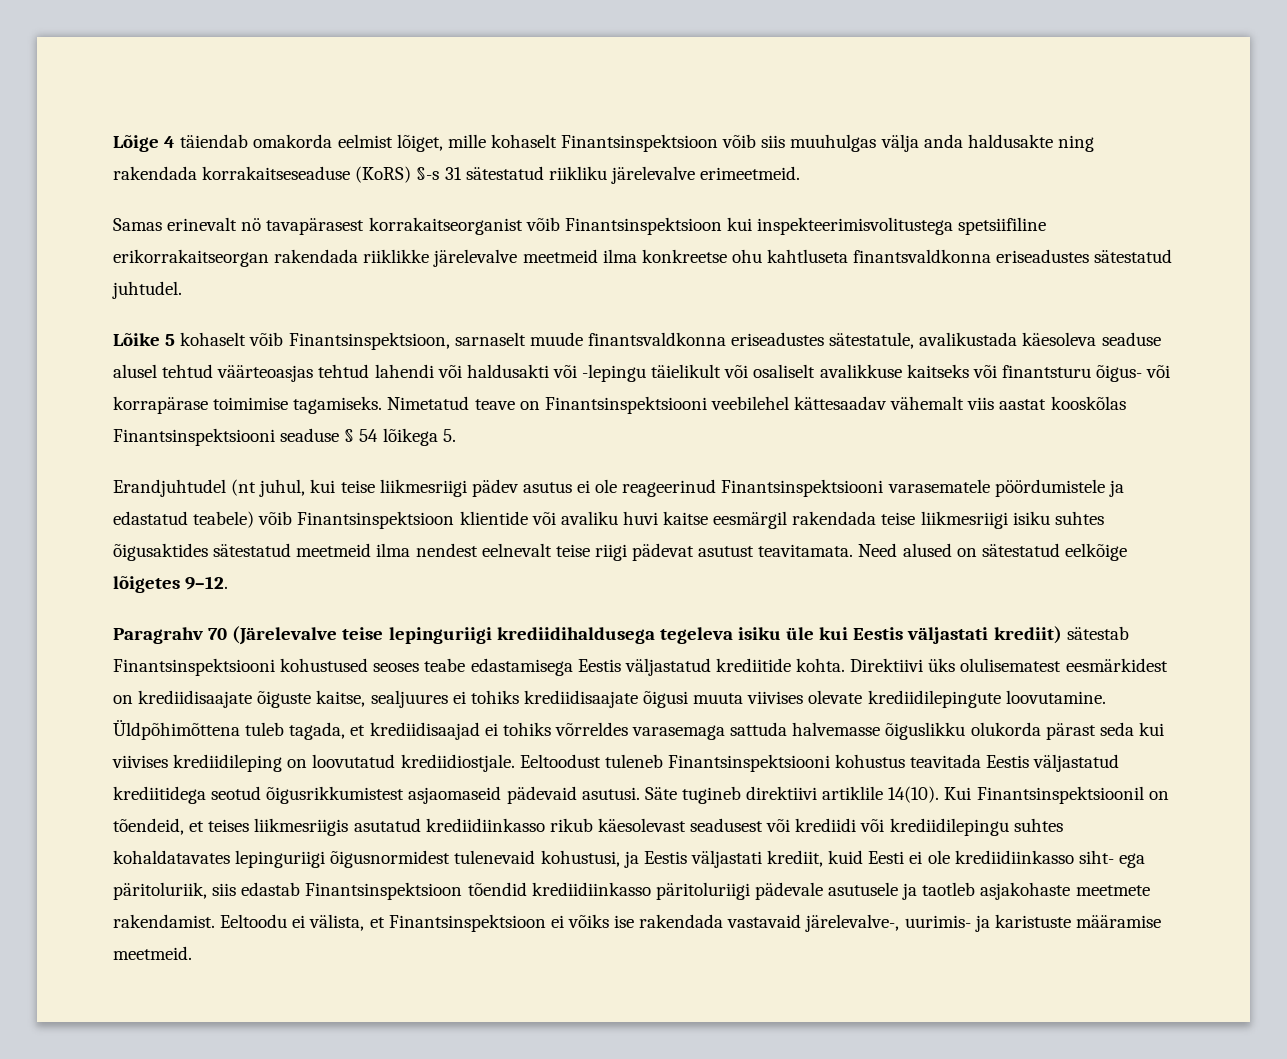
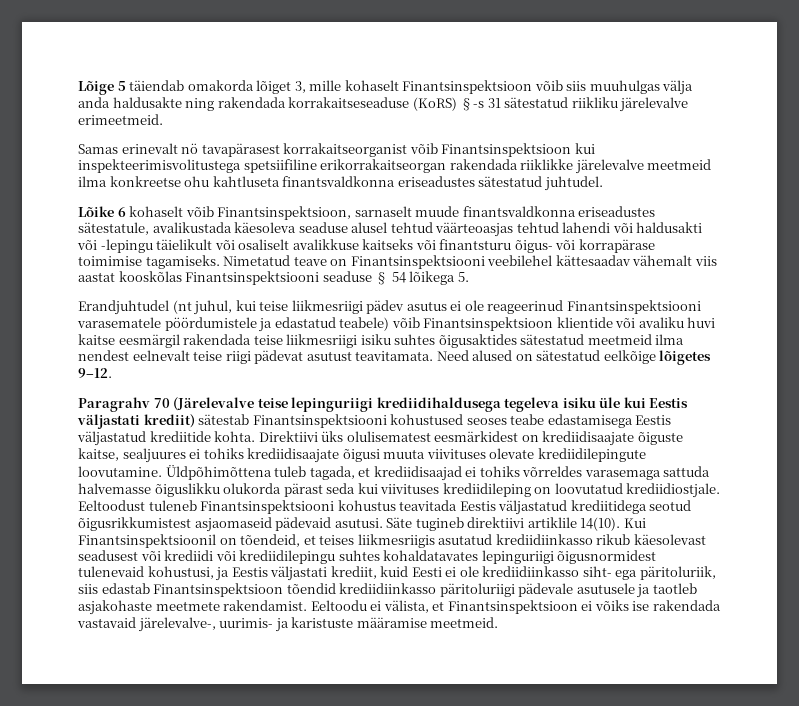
[164,136,176,148] 4 -> [117,81,126,91] 5
[337,134,443,152] eelmist lõiget, -> [256,80,306,94] lõiget 3,
[165,334,176,346] 5 -> [117,207,126,217] 6
[747,691,804,704] viivises -> [426,449,486,459] viivituses
[112,755,168,768] viivises -> [380,484,440,494] viivituses

